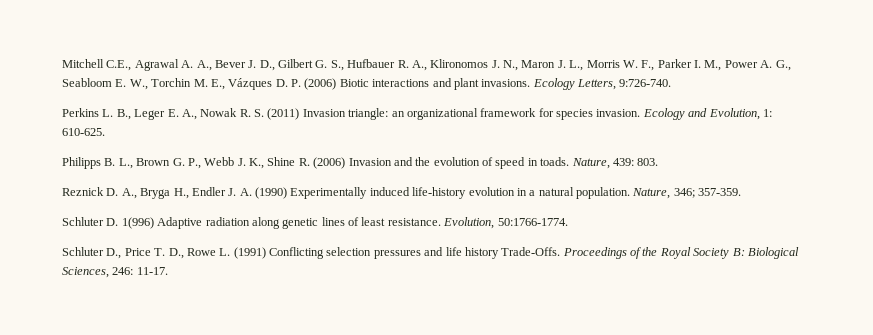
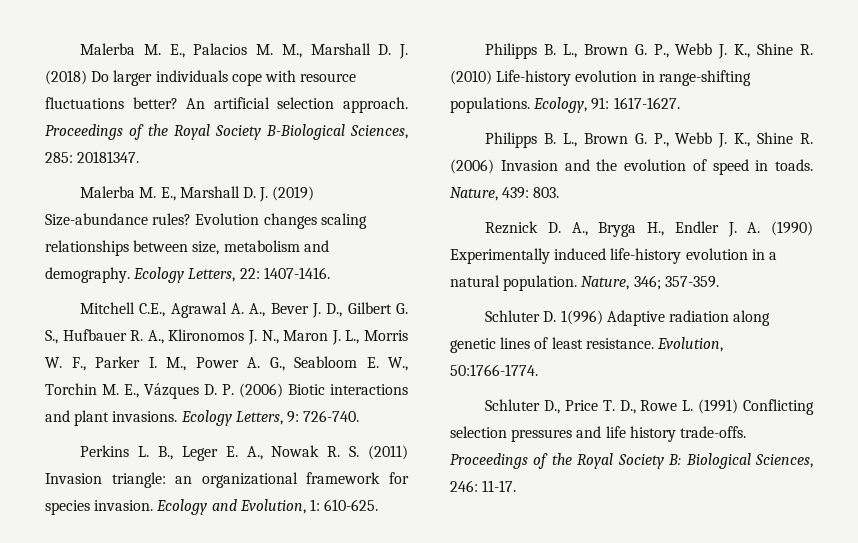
(62, 63) none -> [80,43,408,59] [45,70,357,86] [45,97,408,113] [45,124,408,140] [45,151,140,163] [80,186,315,202] [45,213,367,229] [45,240,329,256] [45,267,330,283] Malerba M. E., Palacios M. M., Marshall D. J. (2018) Do larger individuals cope with resource fluctuations better? An artificial selection approach. Proceedings of the Royal Society B-Biological Sciences, 285: 20181347. // Malerba M. E., Marshall D. J. (2019) Size-abundance rules? Evolution changes scaling relationships between size, metabolism and demography. Ecology Letters, 22: 1407-1416. //
[619,79,672,87] 9:726-740. -> [286,410,360,423] 9: 726-740.
(105, 132) none -> [485,43,813,59] [450,70,751,86] [450,97,680,113] // Philipps B. L., Brown G. P., Webb J. K., Shine R. (2010) Life-history evolution in range-shifting populations. Ecology, 91: 1617-1627.
[501,247,561,256] Trade-Offs. -> [679,426,746,438] trade-offs.

